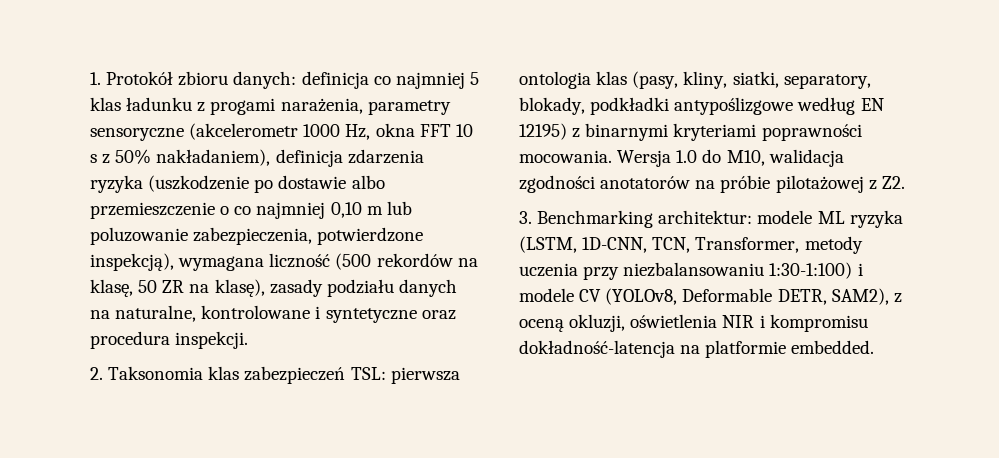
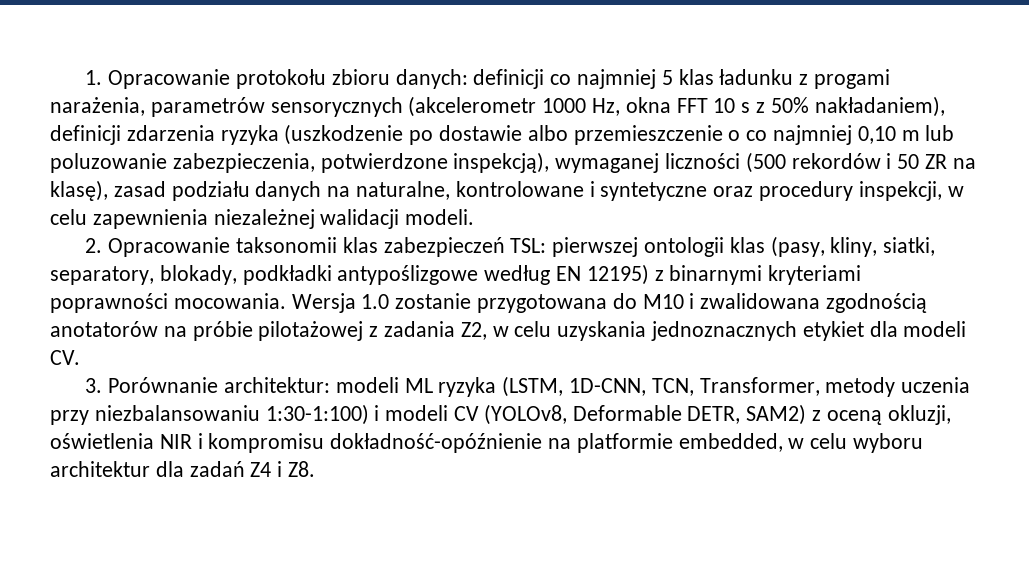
[106,71,174,85] Protokół -> [108,69,326,89] Opracowanie protokołu
[301,71,369,89] definicja -> [473,69,545,89] definicji
[367,100,451,115] [90,128,184,141] parametry sensoryczne -> [150,97,403,117] parametrów sensorycznych
[275,149,343,167] definicja -> [50,125,121,145] definicji
[178,253,478,271] [90,279,133,297] wymagana liczność (500 rekordów na klasę, -> [555,152,892,173] wymaganej liczności (500 rekordów i
[269,279,323,297] zasady -> [113,181,166,197] zasad
[90,331,249,349] procedura inspekcji. -> [759,181,964,201] [50,209,475,229] procedury inspekcji, w celu zapewnienia niezależnej walidacji modeli.
[108,366,204,380] Taksonomia -> [108,237,337,257] Opracowanie taksonomii
[390,367,460,384] [519,71,591,89] pierwsza ontologia -> [552,237,724,257] pierwszej ontologii
[702,149,844,167] [519,175,595,193] do M10, walidacja zgodności -> [395,293,928,313] zostanie przygotowana do M10 i zwalidowana zgodnością
[881,176,905,189] [519,210,813,228] Z2. // 3. Benchmarking architektur: modele -> [384,321,967,341] [50,350,80,365] [85,377,399,393] zadania Z2, w celu uzyskania jednoznacznych etykiet dla modeli CV. // 3. Porównanie architektur: modeli
[519,288,574,302] modele -> [385,405,449,421] modeli
[831,288,889,305] SAM2), -> [746,404,807,425] SAM2)
[519,340,675,358] dokładność-latencja -> [330,433,543,453] dokładność-opóźnienie
[791,340,875,354] embedded. -> [678,433,924,453] [50,461,316,477] embedded, w celu wyboru architektur dla zadań Z4 i Z8.

